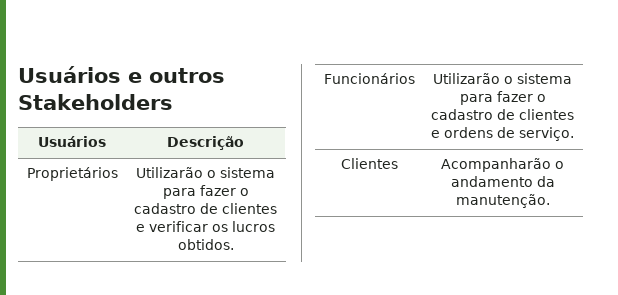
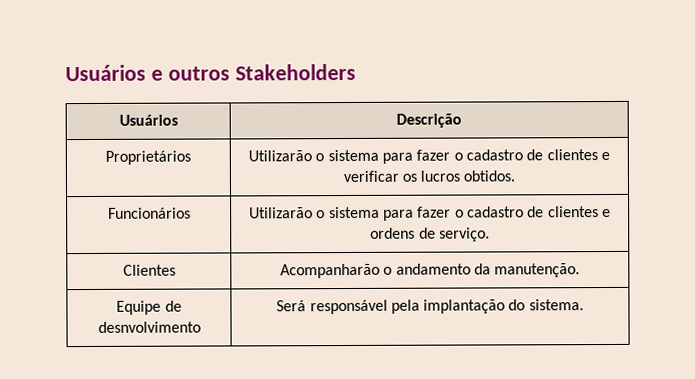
(550, 201) none -> [116,300,182,315] [97,321,201,333] [276,299,584,315] // Equipe de desnvolvimento | Será responsável pela implantação do sistema.

